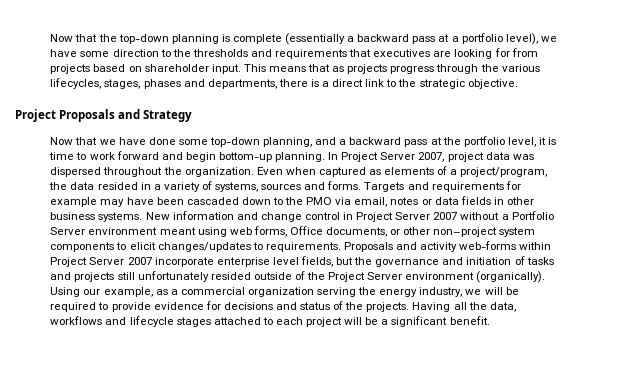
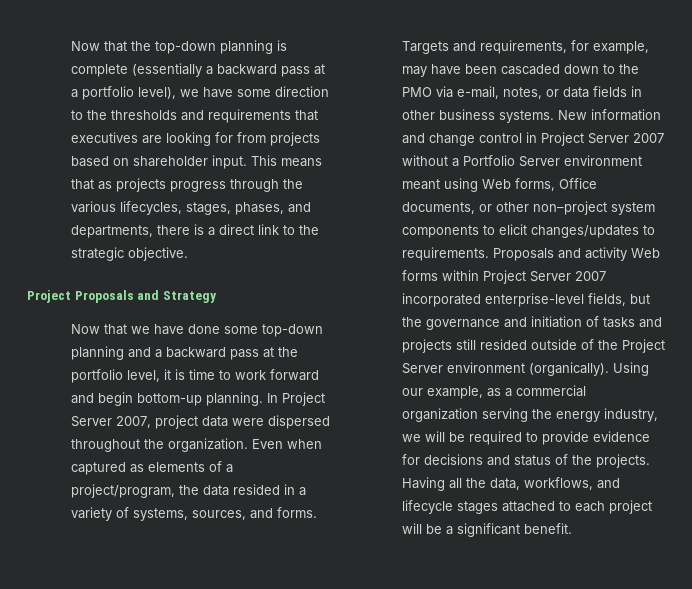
[143,79,181,89] phases -> [234,202,284,215] phases,
[263,137,313,147] planning, -> [70,346,124,360] planning
[512,154,534,160] was -> [231,418,264,426] were
[261,184,302,190] sources -> [191,510,246,520] sources,
[431,181,521,192] [50,197,98,207] requirements for example -> [479,40,649,54] requirements, for example,
[354,197,419,207] email, notes -> [456,86,542,99] e-mail, notes,
[229,227,252,235] web -> [481,179,511,189] Web
[459,241,517,250] web-forms -> [630,248,660,258] [401,270,438,281] Web forms
[154,257,299,267] incorporate enterprise level -> [401,293,584,307] incorporated enterprise-level
[137,271,209,282] unfortunately -> (476, 344) none
[50,316,103,325] workflows -> [523,477,593,490] workflows,

